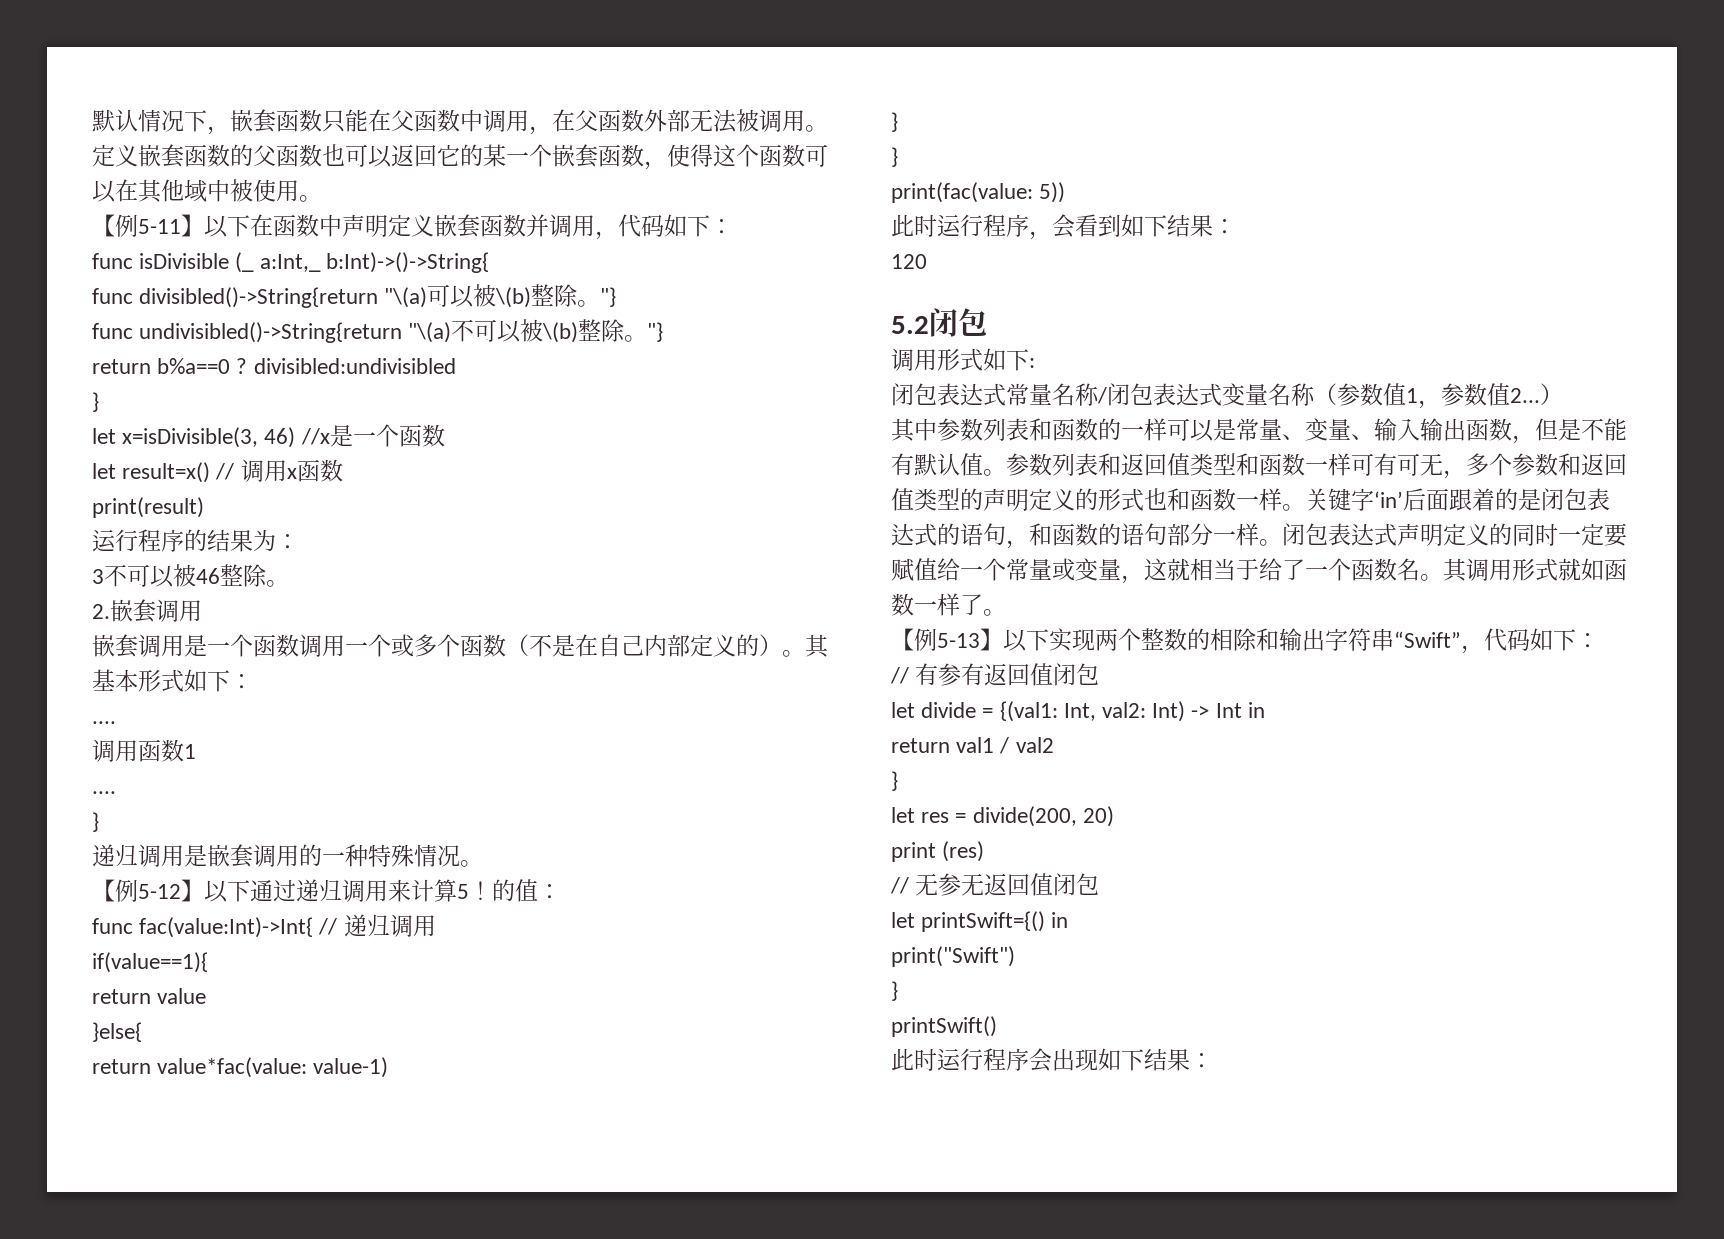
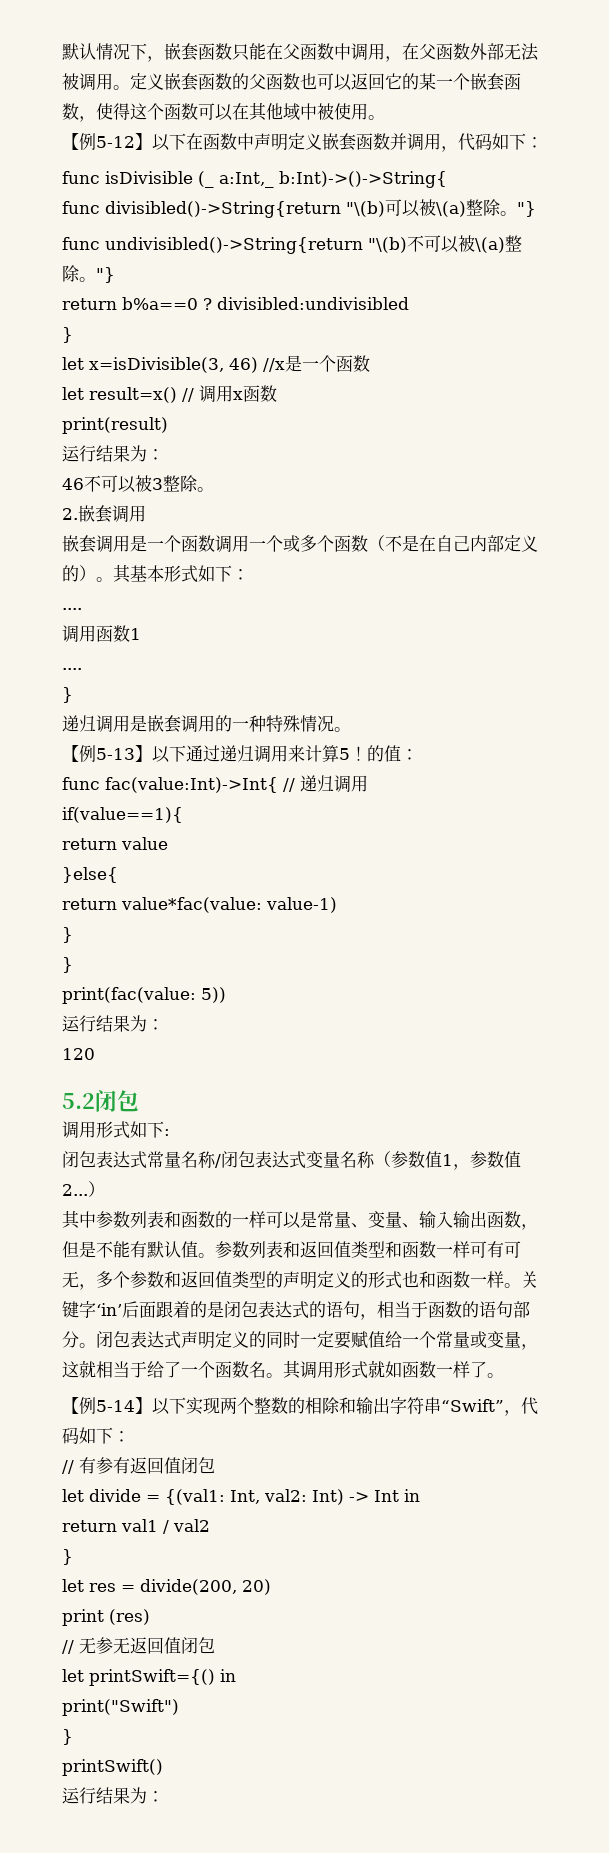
[138,219,181,234] 5-11 -> [96,136,135,148] 5-12
[384,284,532,308] "\(a)可以被\(b) -> [346,199,466,217] "\(b)可以被\(a)
[408,319,579,343] "\(a)不可以被\(b) -> [368,235,505,253] "\(b)不可以被\(a)
[138,529,299,552] [92,564,220,588] 程序的结果为： // 3不可以被46 -> [96,445,164,462] [62,475,163,493] 结果为： // 46不可以被3
[138,884,181,899] 5-12 -> [96,748,135,760] 5-13
[891,214,1213,240] 此时运行程序，会看到如下结果 -> [62,1015,147,1032] 运行结果为
[1029,523,1052,546] 和 -> [377,1301,428,1318] 相当于
[1213,523,1259,546] 一样 -> (79, 1339) none
[937,633,980,648] 5-13 -> [96,1400,135,1412] 5-14
[891,1048,1190,1072] 此时运行程序会出现如下结果 -> [62,1787,147,1804] 运行结果为

